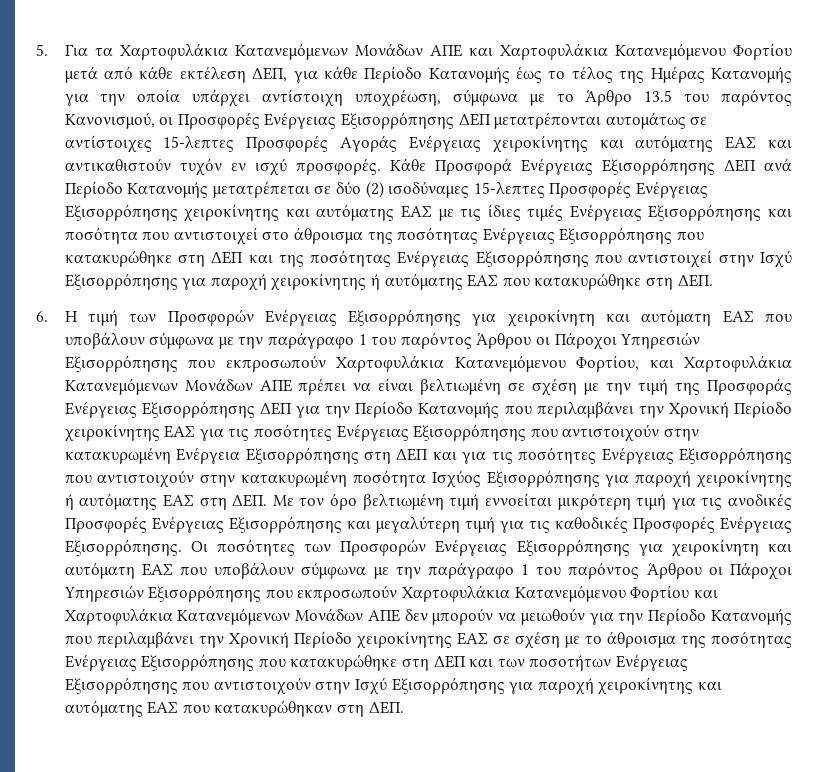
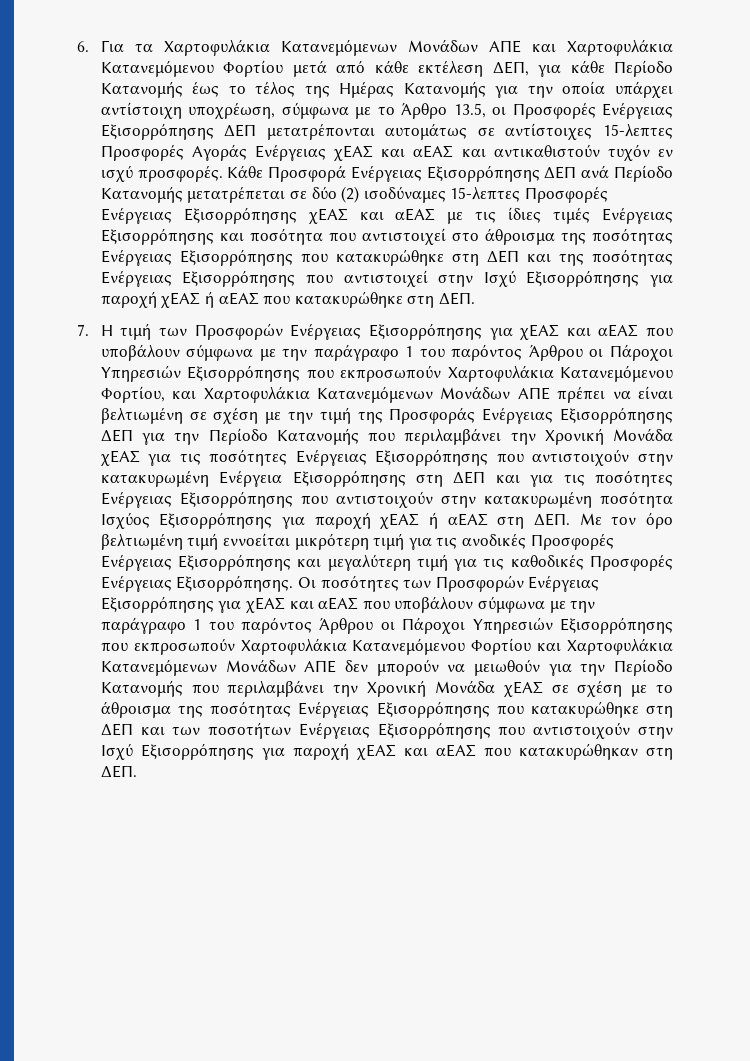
[36,44,48,56] 5. -> [77,41,89,52] 6.
[644,89,792,106] [64,112,155,129] 13.5 του παρόντος Κανονισμού, -> [453,103,486,118] 13.5,
[492,135,757,153] χειροκίνητης και αυτόματης ΕΑΣ -> [334,145,454,161] χΕΑΣ και αΕΑΣ
[184,204,432,222] χειροκίνητης και αυτόματης ΕΑΣ -> [308,208,436,224] χΕΑΣ και αΕΑΣ
[271,273,499,291] χειροκίνητης ή αυτόματης ΕΑΣ -> [161,291,259,308] χΕΑΣ ή αΕΑΣ
[36,311,48,322] 6. -> [77,324,89,336] 7.
[507,309,754,327] χειροκίνητη και αυτόματη ΕΑΣ -> [520,324,639,340] χΕΑΣ και αΕΑΣ
[734,401,793,418] [64,424,196,442] Περίοδο χειροκίνητης ΕΑΣ -> [612,428,673,441] [100,450,140,466] Μονάδα χΕΑΣ
[696,470,792,488] [64,493,194,510] χειροκίνητης ή αυτόματης ΕΑΣ -> [380,512,488,529] χΕΑΣ ή αΕΑΣ
[671,539,792,557] [64,562,173,579] χειροκίνητη και αυτόματη ΕΑΣ -> [245,597,359,613] χΕΑΣ και αΕΑΣ
[293,631,488,649] Περίοδο χειροκίνητης ΕΑΣ -> [434,680,543,697] Μονάδα χΕΑΣ
[598,677,722,695] [64,700,179,717] χειροκίνητης και αυτόματης ΕΑΣ -> [356,744,476,760] χΕΑΣ και αΕΑΣ

